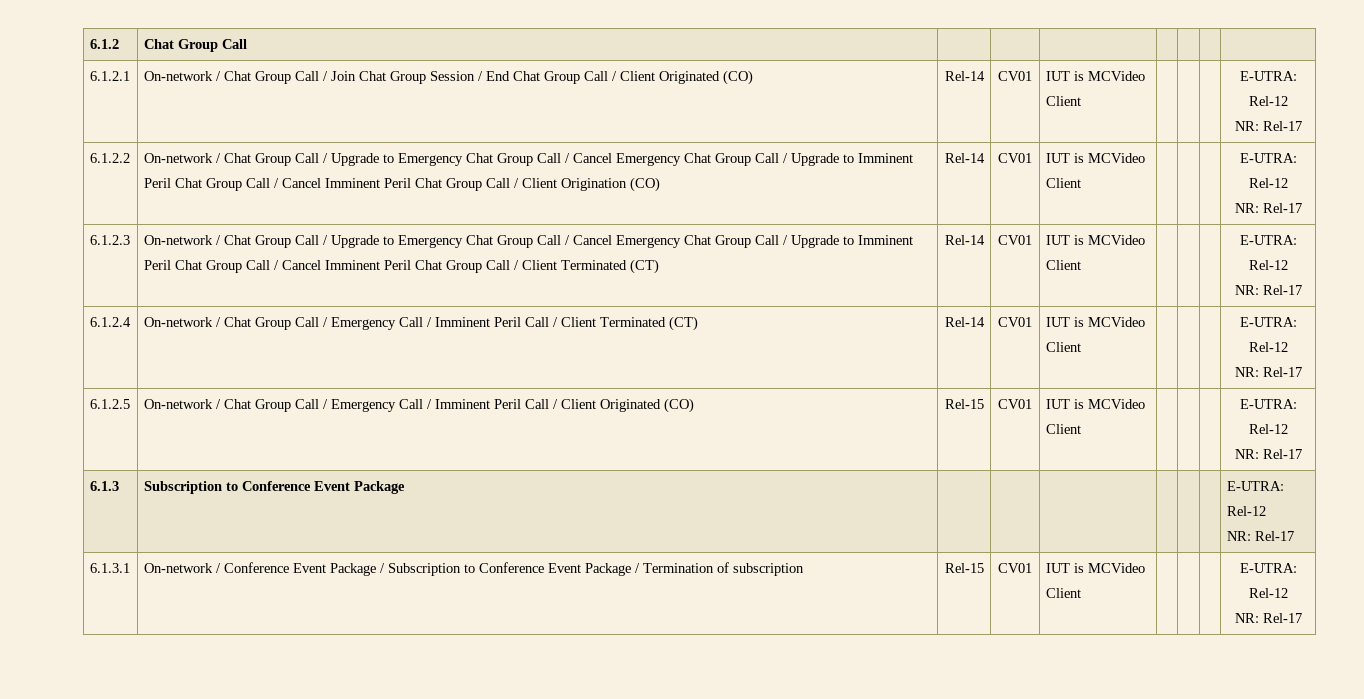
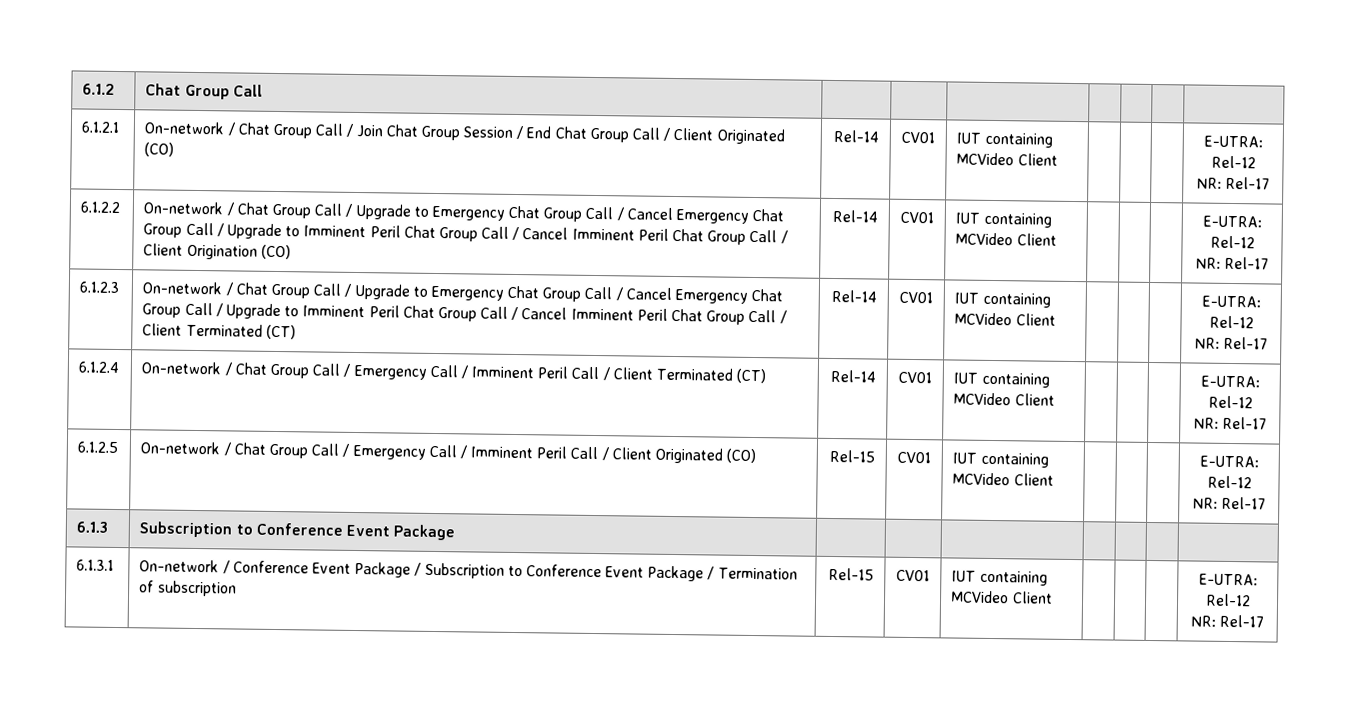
[1073,71,1084,81] is -> [984,132,1053,148] containing
[1073,153,1084,163] is -> [983,212,1052,228] containing
[1073,235,1084,245] is -> [982,292,1051,308] containing
[1073,317,1084,327] is -> [981,372,1050,388] containing
[1073,399,1084,409] is -> [980,452,1049,468] containing
[1226,481,1284,491] [1226,506,1266,516] [1226,531,1294,541] E-UTRA: Rel-12 // NR: Rel-17 -> (456, 532) none
[1073,563,1084,573] is -> [979,570,1048,586] containing

